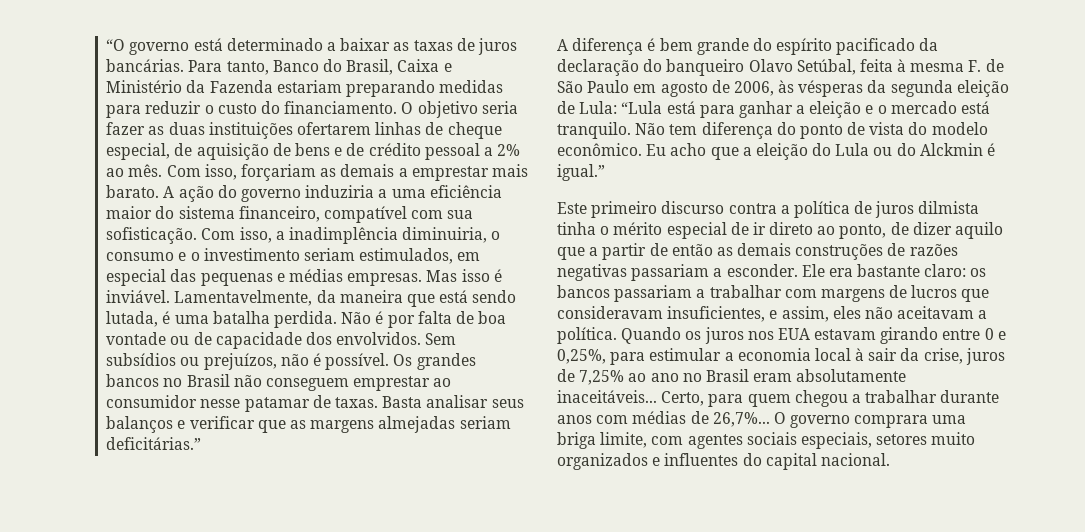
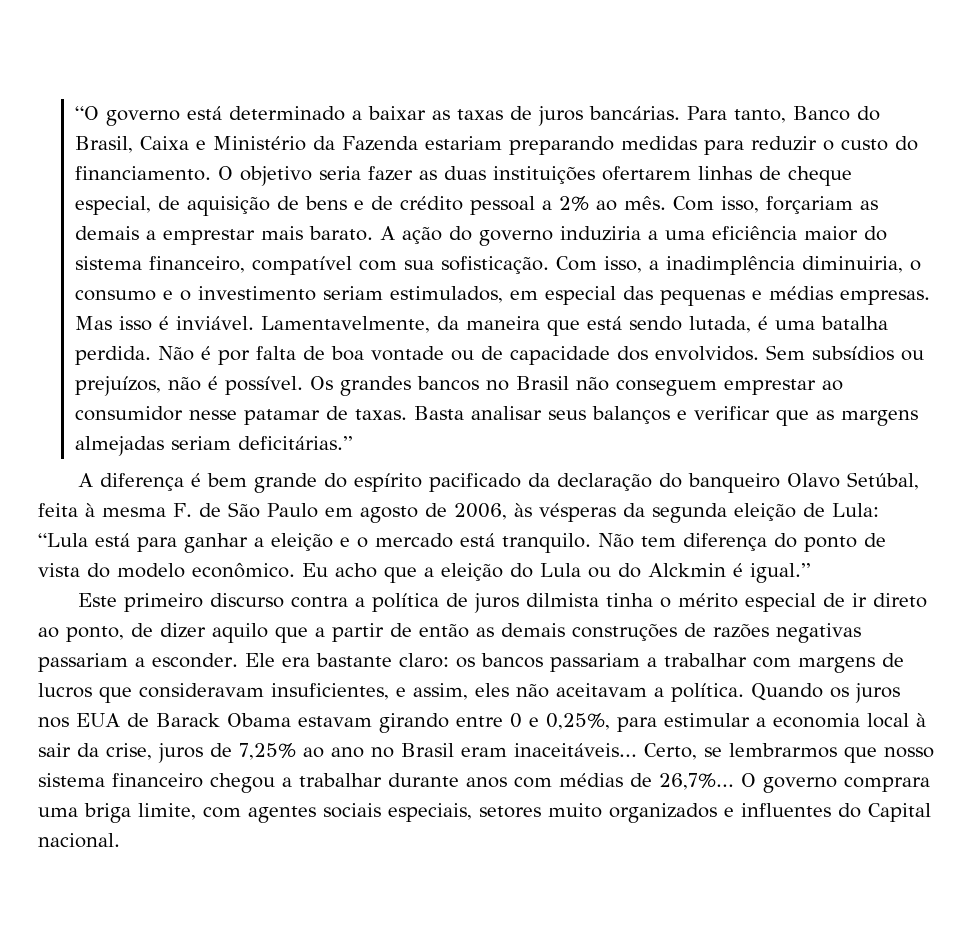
(810, 334) none -> [127,713,291,727] de Barack Obama
[796,369,907,382] absolutamente -> (507, 752) none
[708,394,791,407] para quem -> [704,743,934,763] [38,773,203,788] se lembrarmos que nosso sistema financeiro
[765,453,817,470] capital -> [868,803,931,822] Capital

